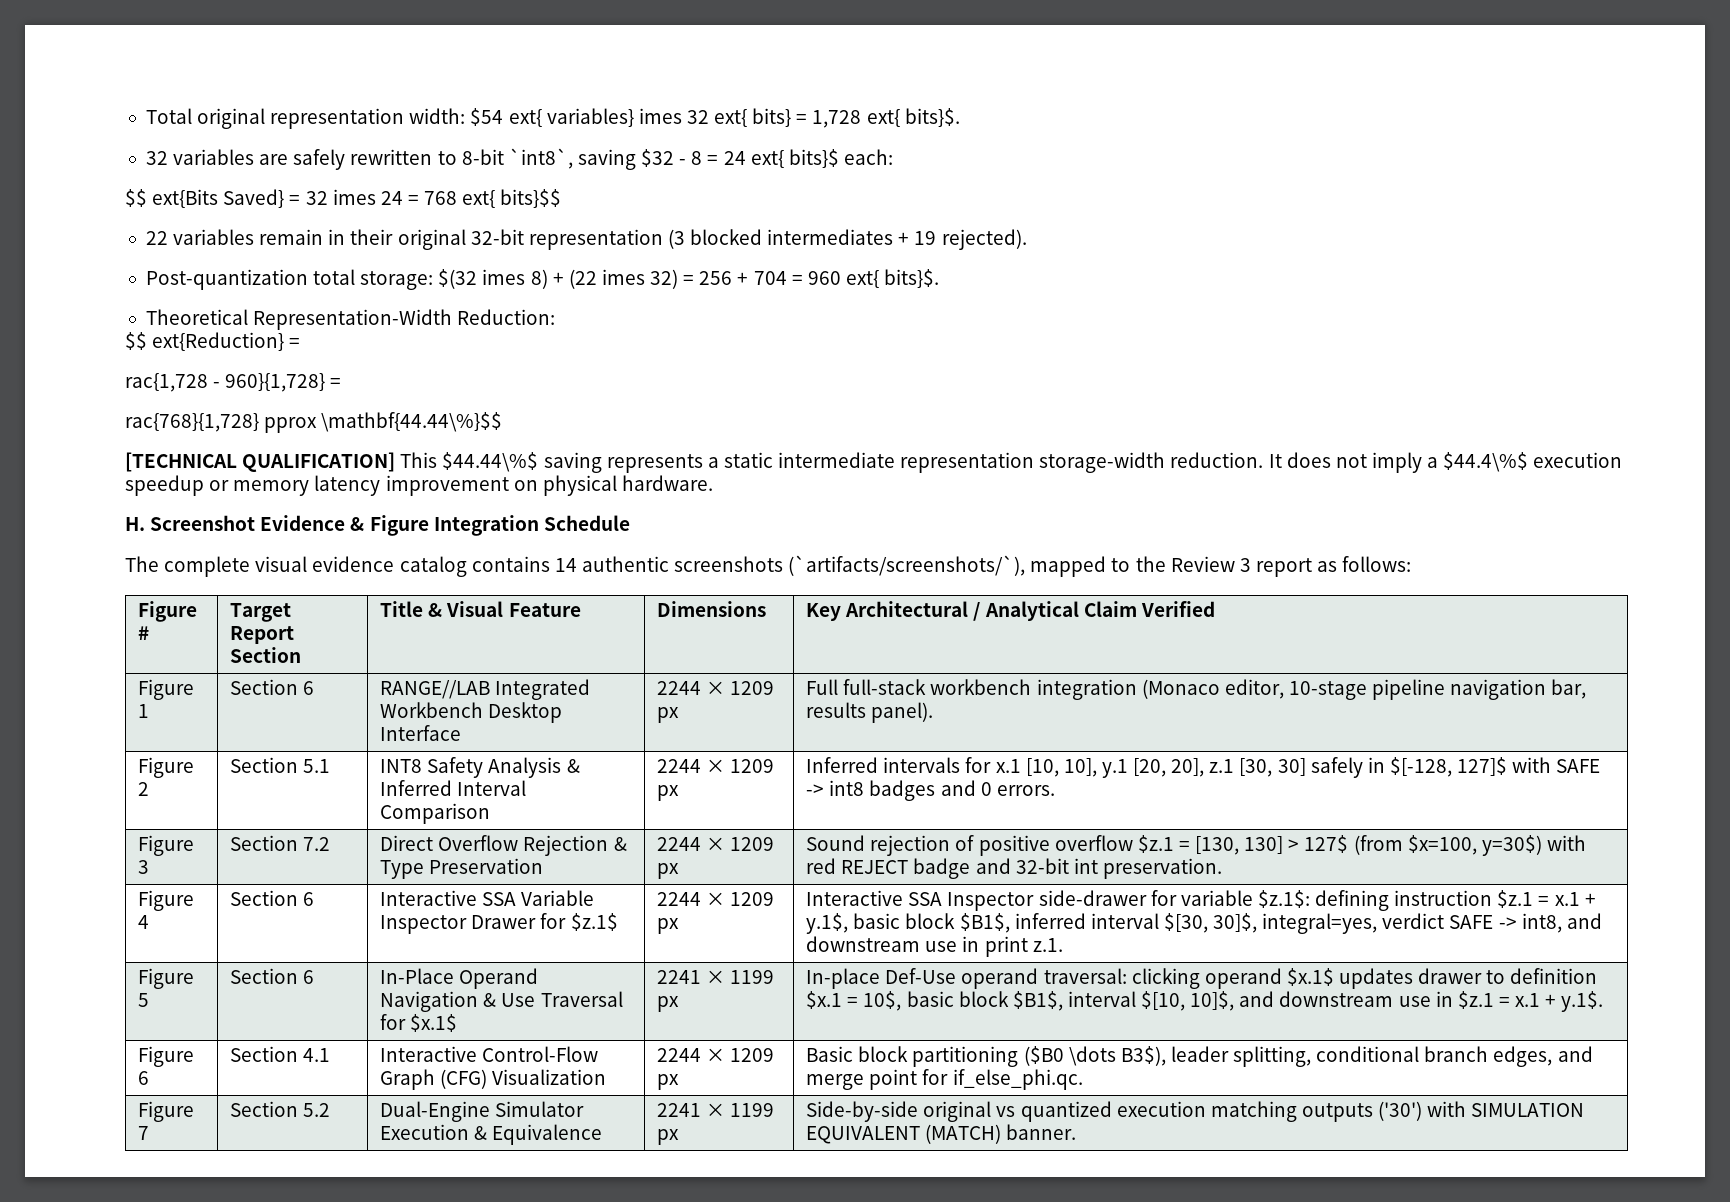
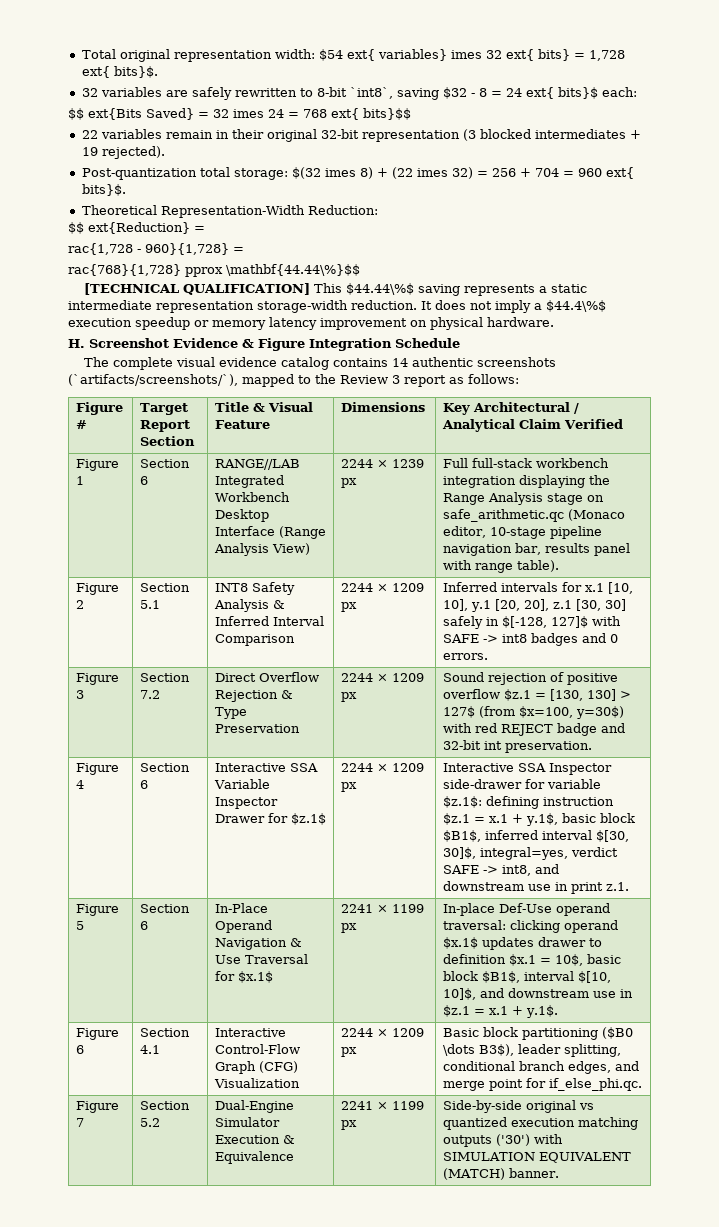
[657,681,775,695] | 2244 × 1209 -> [278,526,326,539] [213,543,310,556] [340,459,424,468] (Range Analysis View) | 2244 × 1239
(1137, 689) none -> [518,475,610,488] [442,492,604,505] [442,509,564,522] displaying the Range Analysis stage on safe_arithmetic.qc
[871,702,934,723] panel). -> [593,543,630,556] [442,560,559,573] panel with range table).

